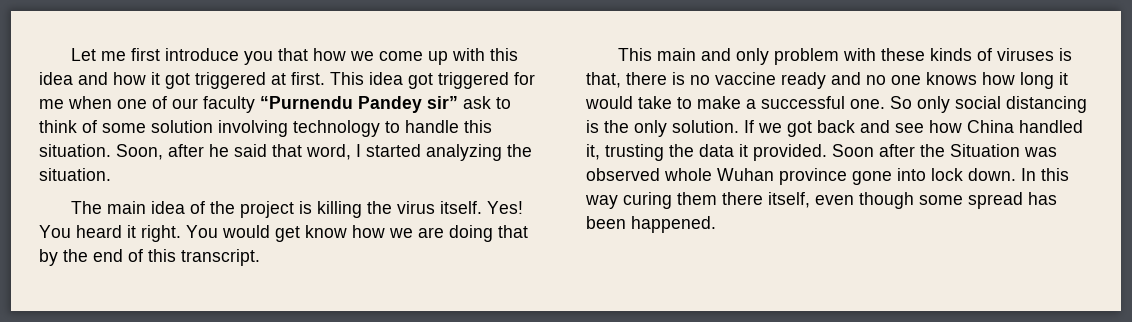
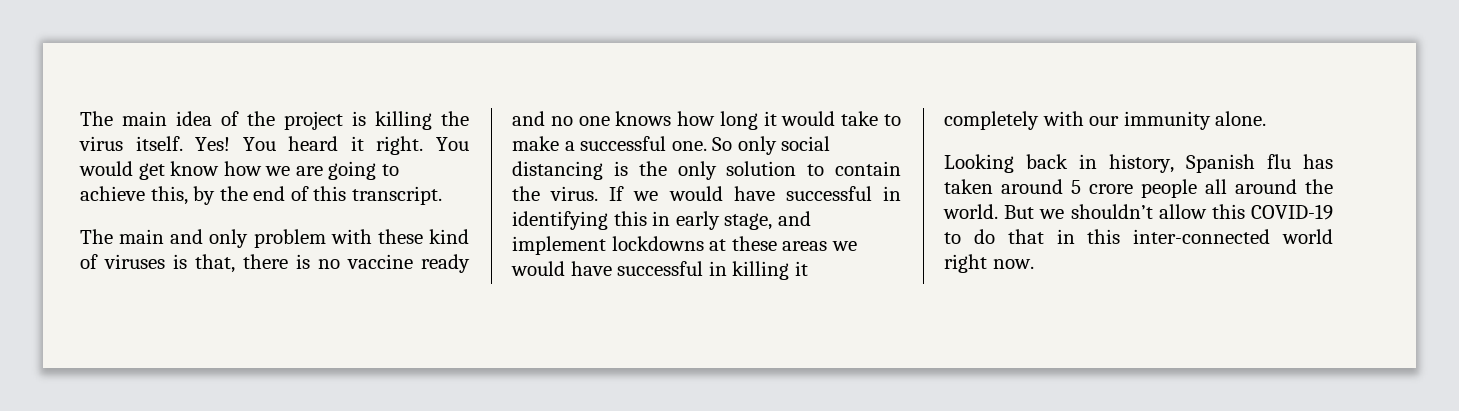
[71,48,519,65] [39,72,535,89] [39,96,511,113] [39,120,492,137] [39,144,532,161] [39,168,111,181] Let me first introduce you that how we come up with this idea and how it got triggered at first. This idea got triggered for me when one of our faculty “Purnendu Pandey sir” ask to think of some solution involving technology to handle this situation. Soon, after he said that word, I started analyzing the situation. // -> (80, 118) none
[449,225,528,242] doing that -> [328,161,399,180] [80,186,188,205] going to achieve this,
[618,48,653,61] This -> [80,229,113,244] The
[930,48,973,61] kinds -> [429,229,469,244] kind
[672,120,1083,137] [586,144,1057,161] [586,168,1069,185] [585,192,1057,209] [586,216,716,233] solution. If we got back and see how China handled it, trusting the data it provided. Soon after the Situation was observed whole Wuhan province gone into lock down. In this way curing them there itself, even though some spread has been happened. -> [726,161,901,176] [512,186,901,201] [512,211,811,230] [512,236,857,255] [511,261,808,280] [944,111,1267,130] [944,154,1333,173] [944,179,1333,198] [943,204,1333,220] [944,229,1333,244] [944,254,1034,273] solution to contain the virus. If we would have successful in identifying this in early stage, and implement lockdowns at these areas we would have successful in killing it completely with our immunity alone. // Looking back in history, Spanish flu has taken around 5 crore people all around the world. But we shouldn’t allow this COVID-19 to do that in this inter-connected world right now.

